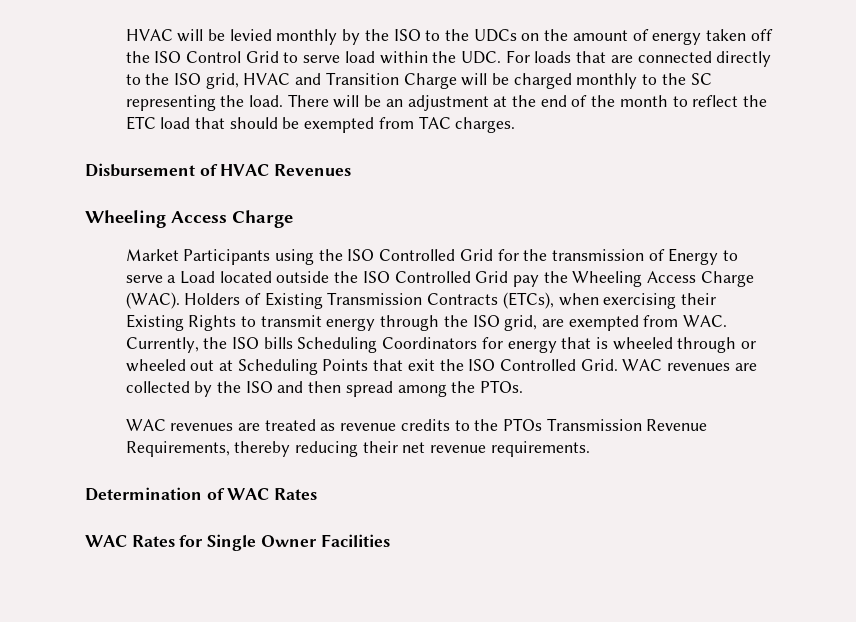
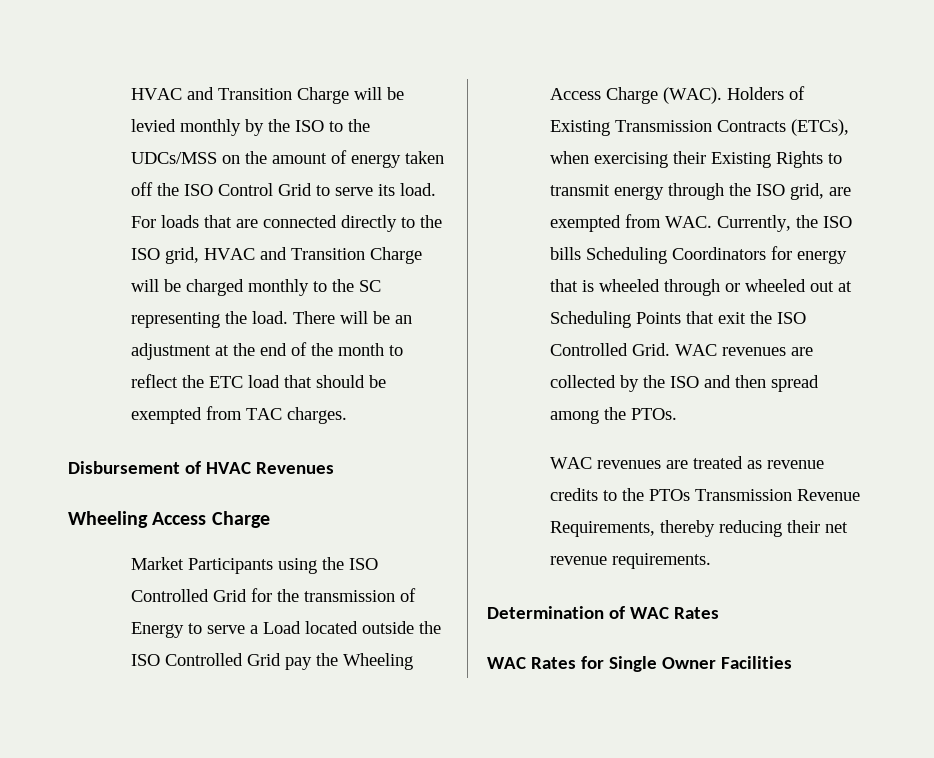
[125,29,173,41] HVAC -> [131,87,350,104] HVAC and Transition Charge
[473,29,517,42] UDCs -> [131,152,218,164] UDCs/MSS
[344,51,502,64] load within the UDC. -> [378,183,437,196] its load.

